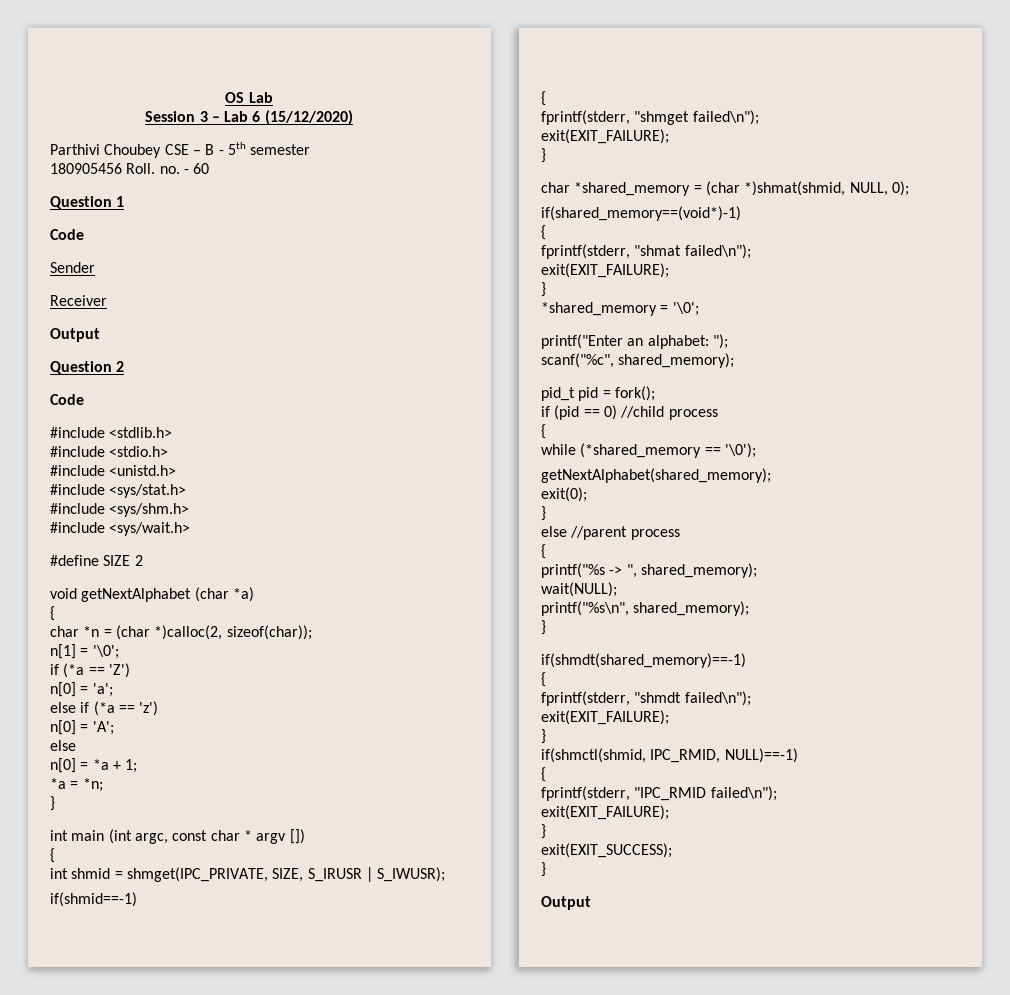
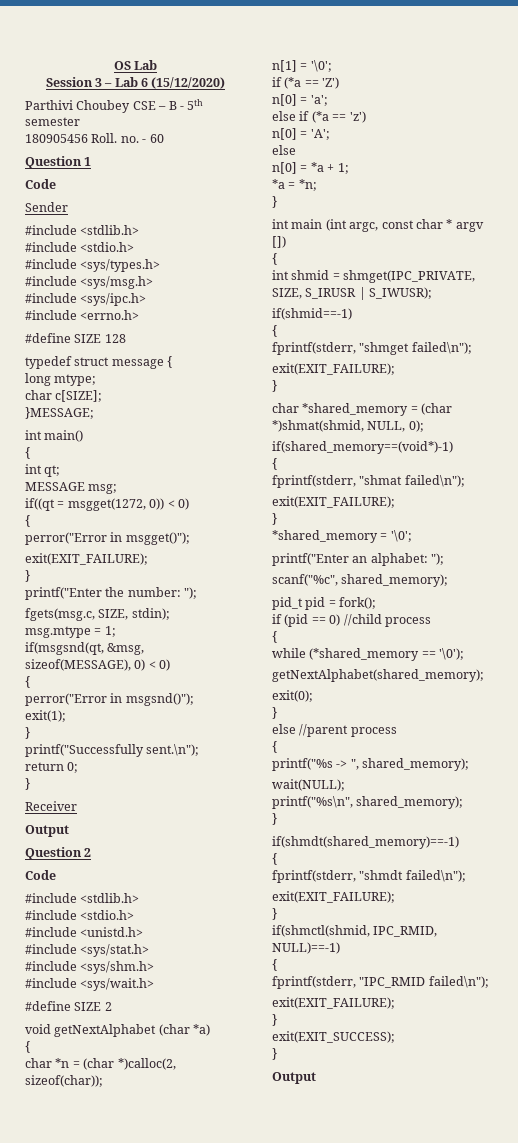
(95, 267) none -> [25,225,140,235] [25,242,135,252] [25,259,161,272] [25,276,154,289] [25,293,147,306] [25,310,140,320] [25,333,126,343] [25,356,173,369] [25,373,97,386] [25,390,103,402] [25,407,94,419] [25,430,84,442] [25,447,30,459] [25,464,61,477] [25,482,118,494] [25,498,189,511] [25,515,30,527] [25,532,190,545] [25,553,148,565] [25,570,30,582] [25,587,198,600] [25,608,170,621] [25,626,116,638] [25,642,145,655] [25,659,171,671] [25,676,30,688] [25,693,194,706] [25,710,66,722] [25,727,30,739] [25,744,200,757] [25,762,79,773] [25,778,30,790] // #include <stdlib.h> // #include <stdio.h> // #include <sys/types.h> // #include <sys/msg.h> // #include <sys/ipc.h> // #include <errno.h> // #define SIZE 128 // typedef struct message { // long mtype; // char c[SIZE]; // }MESSAGE; // int main() // { // int qt; // MESSAGE msg; // if((qt = msgget(1272, 0)) < 0) // { // perror("Error in msgget()"); // exit(EXIT_FAILURE); // } // printf("Enter the number: "); // fgets(msg.c, SIZE, stdin); // msg.mtype = 1; // if(msgsnd(qt, &msg, sizeof(MESSAGE), 0) < 0) // { // perror("Error in msgsnd()"); // exit(1); // } // printf("Successfully sent.\n"); // return 0; // }

